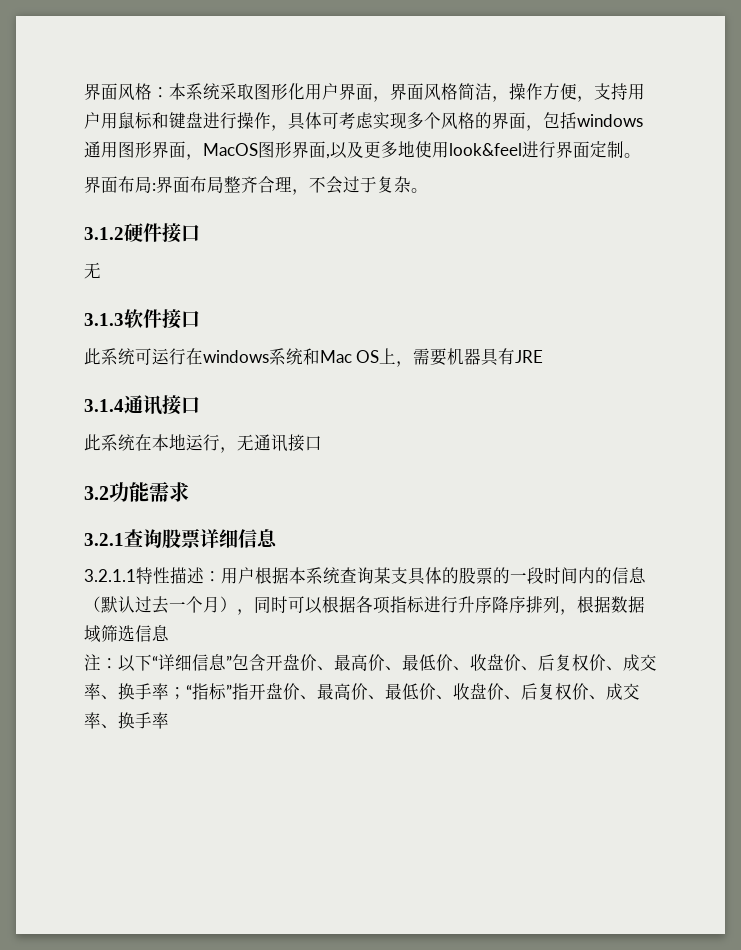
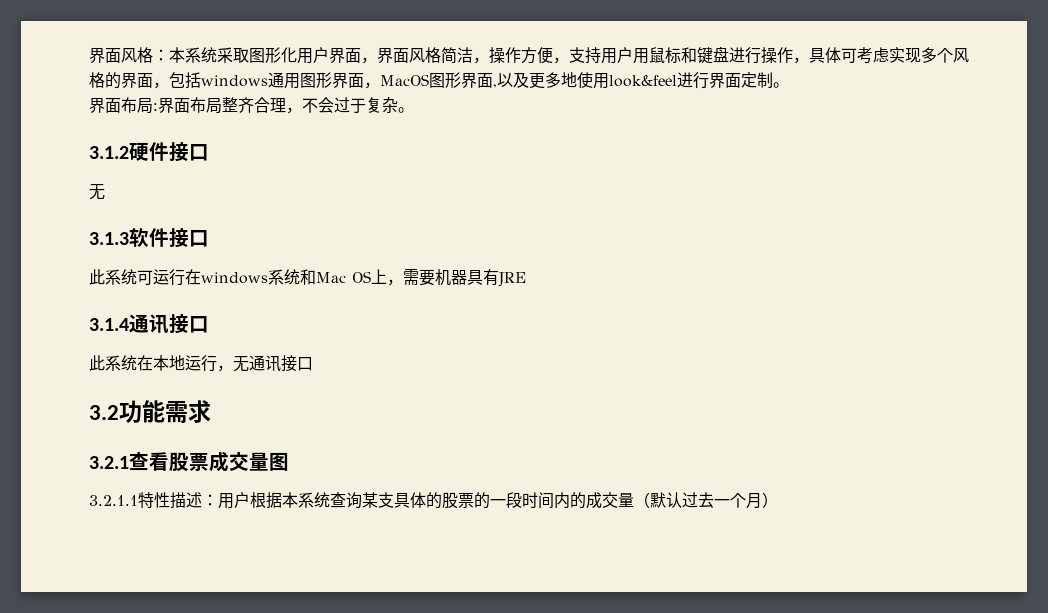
[143,528,278,549] 询股票详细信息 -> [149,451,289,472] 看股票成交量图
[612,567,646,584] 信息 -> [586,492,634,509] 成交量
[237,596,645,615] [84,625,169,643] [84,654,657,672] [84,683,640,700] [84,712,169,729] ，同时可以根据各项指标进行升序降序排列，根据数据域筛选信息 // 注：以下“详细信息”包含开盘价、最高价、最低价、收盘价、后复权价、成交率、换手率；“指标”指开盘价、最高价、最低价、收盘价、后复权价、成交率、换手率 -> (778, 500) none

